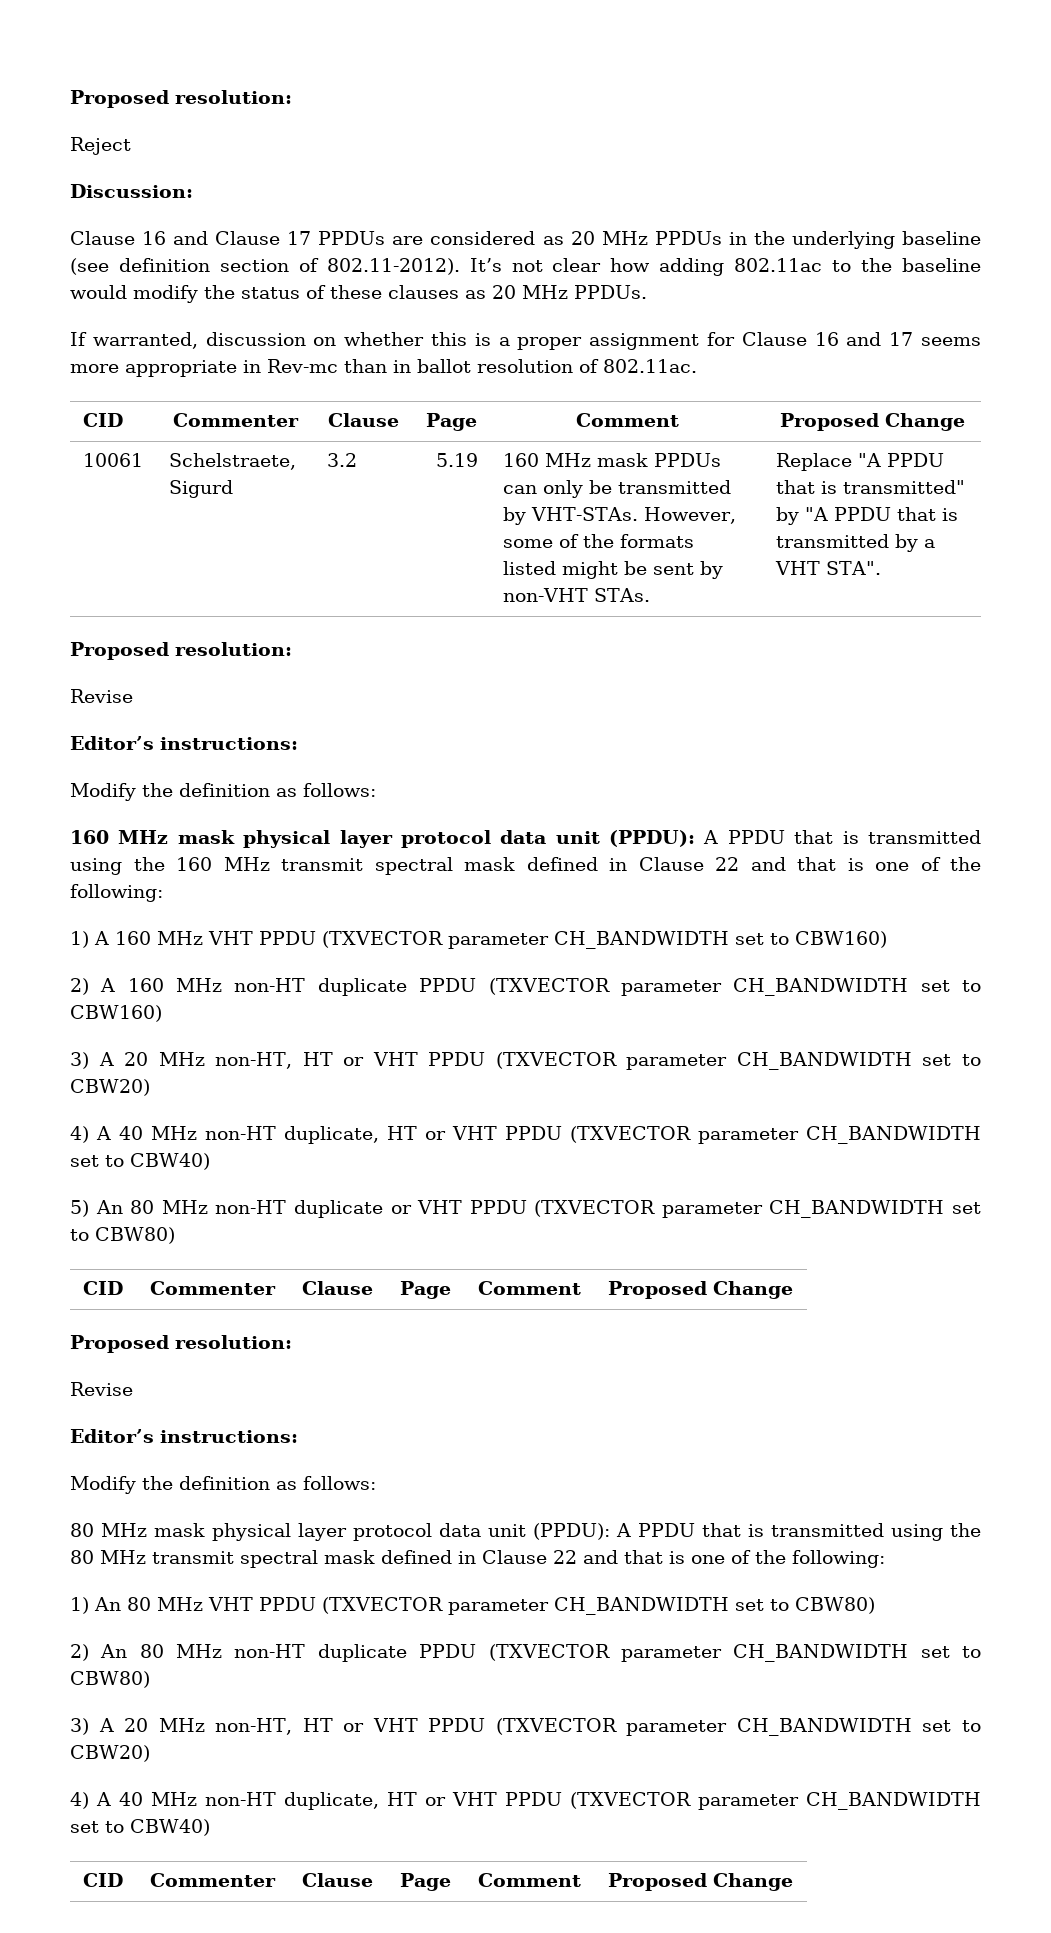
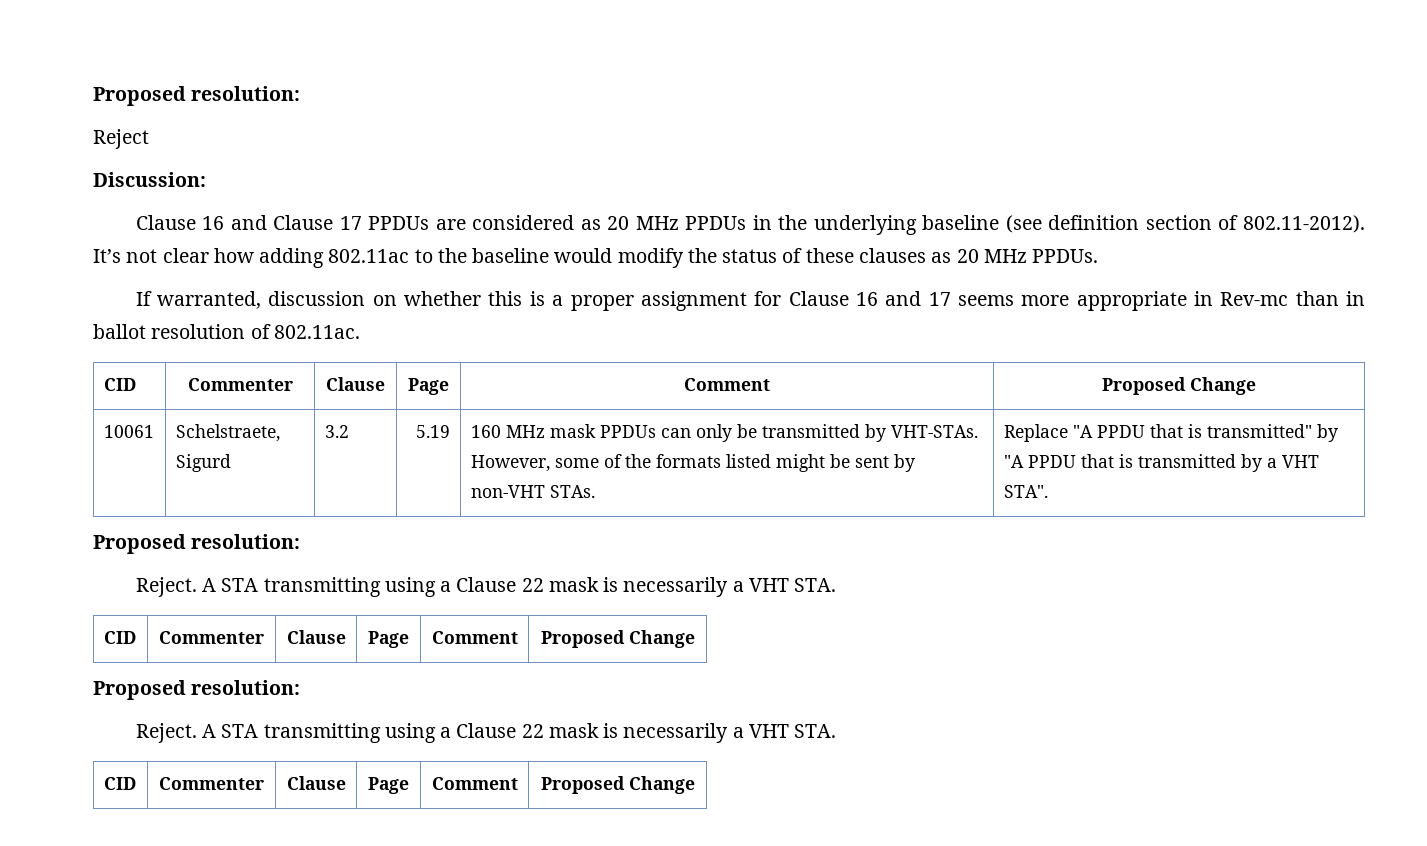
[70,689,133,703] [70,736,299,750] [70,783,376,801] [70,830,981,848] [70,857,981,875] [70,884,163,902] [70,931,887,949] [70,978,981,996] [70,1005,162,1022] [70,1052,981,1070] [70,1079,150,1096] [70,1126,981,1144] [70,1153,210,1170] [70,1200,982,1218] [70,1227,175,1244] Revise // Editor’s instructions: // Modify the definition as follows: // 160 MHz mask physical layer protocol data unit (PPDU): A PPDU that is transmitted using the 160 MHz transmit spectral mask defined in Clause 22 and that is one of the following: // 1) A 160 MHz VHT PPDU (TXVECTOR parameter CH_BANDWIDTH set to CBW160) // 2) A 160 MHz non-HT duplicate PPDU (TXVECTOR parameter CH_BANDWIDTH set to CBW160) // 3) A 20 MHz non-HT, HT or VHT PPDU (TXVECTOR parameter CH_BANDWIDTH set to CBW20) // 4) A 40 MHz non-HT duplicate, HT or VHT PPDU (TXVECTOR parameter CH_BANDWIDTH set to CBW40) // 5) An 80 MHz non-HT duplicate or VHT PPDU (TXVECTOR parameter CH_BANDWIDTH set to CBW80) -> [135,577,837,597] Reject. A STA transmitting using a Clause 22 mask is necessarily a VHT STA.
[70,1382,133,1396] [70,1429,299,1443] [70,1476,376,1494] [70,1523,981,1541] [70,1550,885,1568] [70,1597,875,1615] [70,1644,981,1662] [70,1671,150,1688] [70,1718,981,1736] [70,1745,150,1762] [70,1792,981,1810] [70,1819,210,1836] Revise // Editor’s instructions: // Modify the definition as follows: // 80 MHz mask physical layer protocol data unit (PPDU): A PPDU that is transmitted using the 80 MHz transmit spectral mask defined in Clause 22 and that is one of the following: // 1) An 80 MHz VHT PPDU (TXVECTOR parameter CH_BANDWIDTH set to CBW80) // 2) An 80 MHz non-HT duplicate PPDU (TXVECTOR parameter CH_BANDWIDTH set to CBW80) // 3) A 20 MHz non-HT, HT or VHT PPDU (TXVECTOR parameter CH_BANDWIDTH set to CBW20) // 4) A 40 MHz non-HT duplicate, HT or VHT PPDU (TXVECTOR parameter CH_BANDWIDTH set to CBW40) -> [135,723,837,743] Reject. A STA transmitting using a Clause 22 mask is necessarily a VHT STA.

